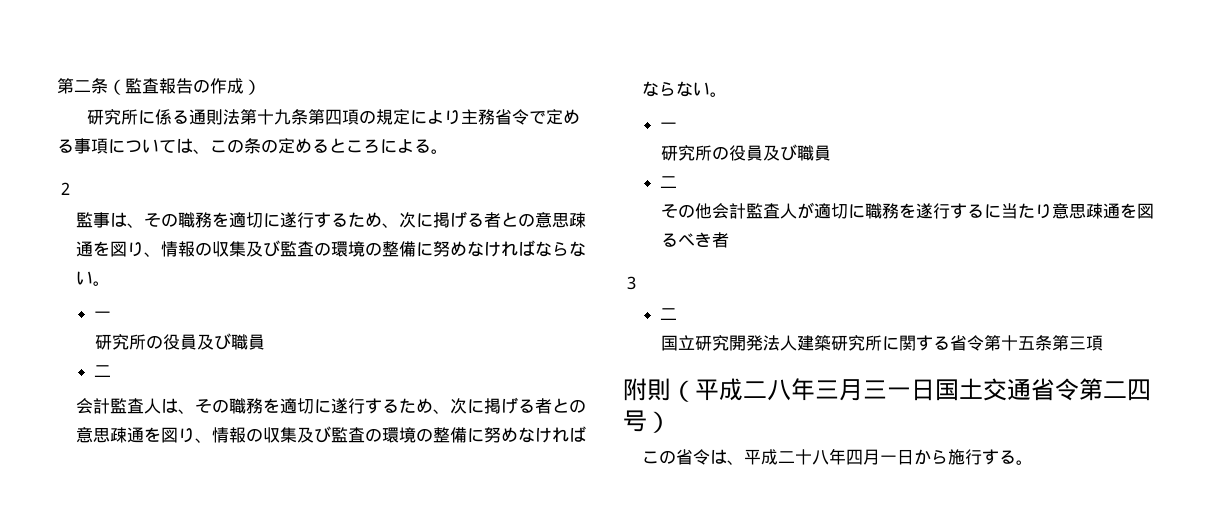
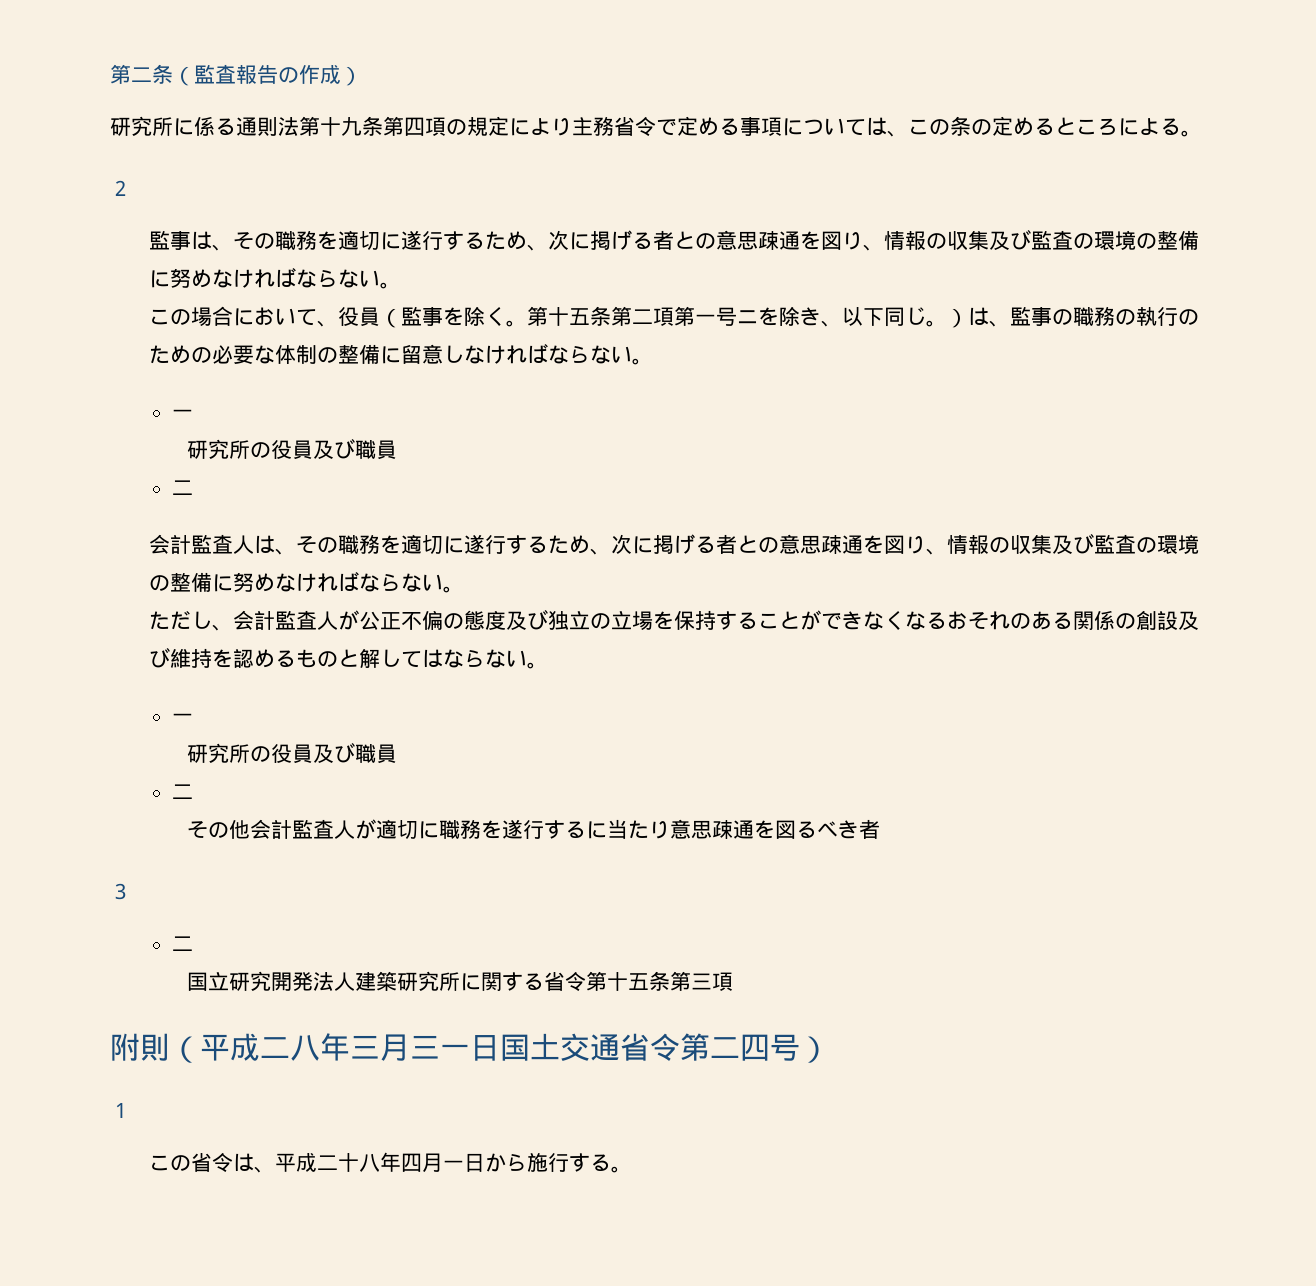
(110, 283) none -> [148,306,1199,328] [148,344,653,365] // この場合において、役員（監事を除く。第十五条第二項第一号ニを除き、以下同じ。）は、監事の職務の執行のための必要な体制の整備に留意しなければならない。
(727, 94) none -> [148,610,1199,631] [148,648,548,669] // ただし、会計監査人が公正不偏の態度及び独立の立場を保持することができなくなるおそれのある関係の創設及び維持を認めるものと解してはならない。
(671, 422) none -> [110,1102,131,1118] // １

